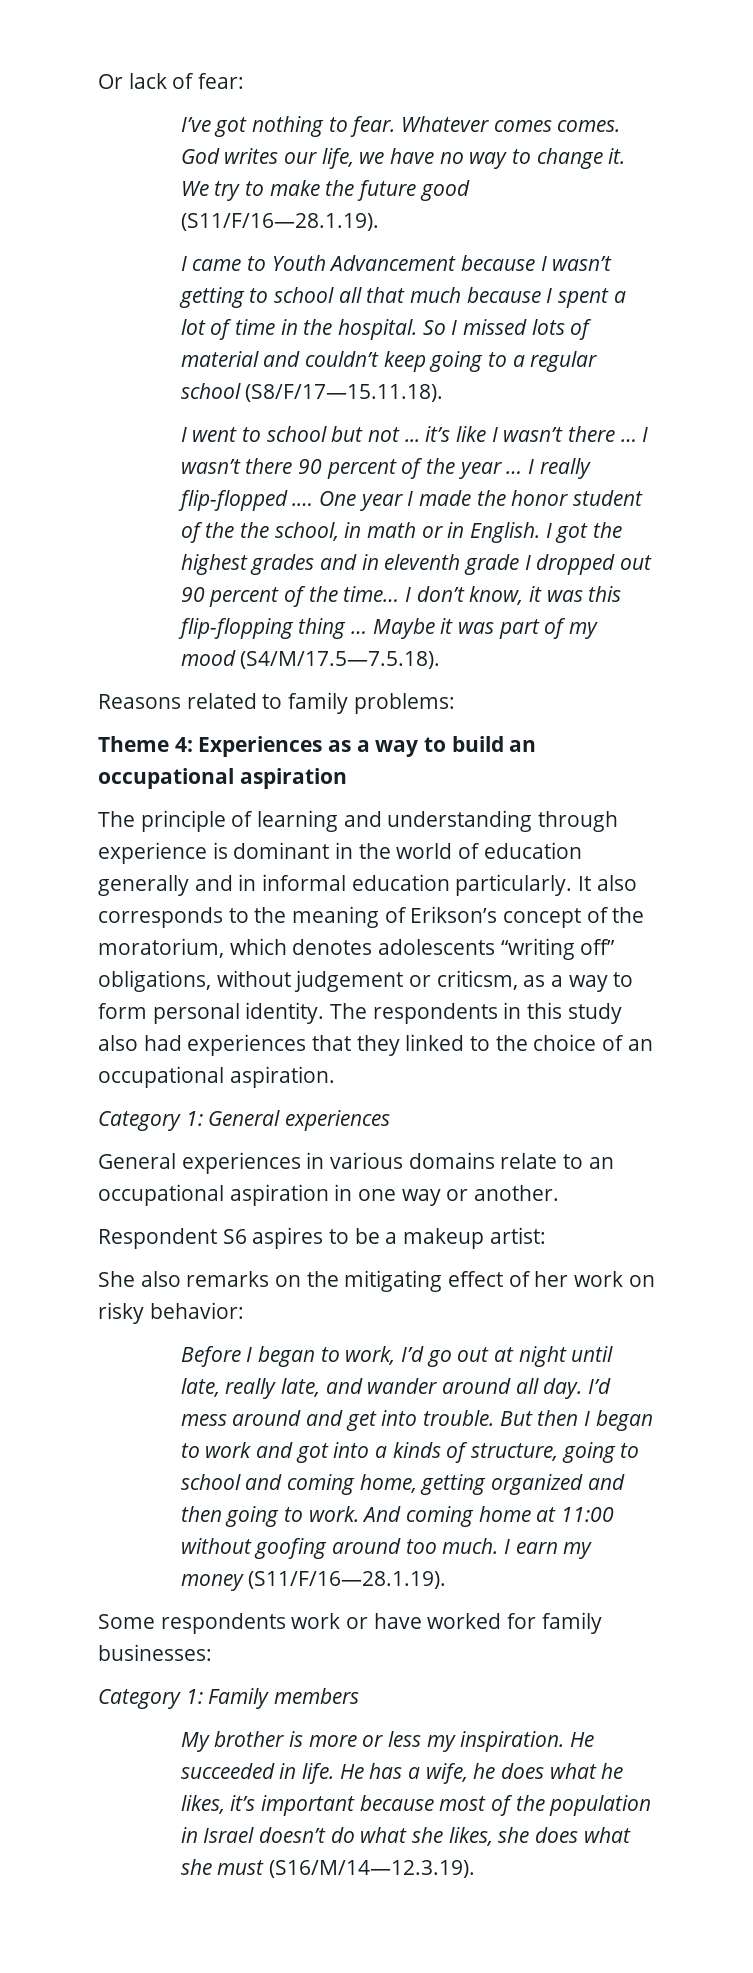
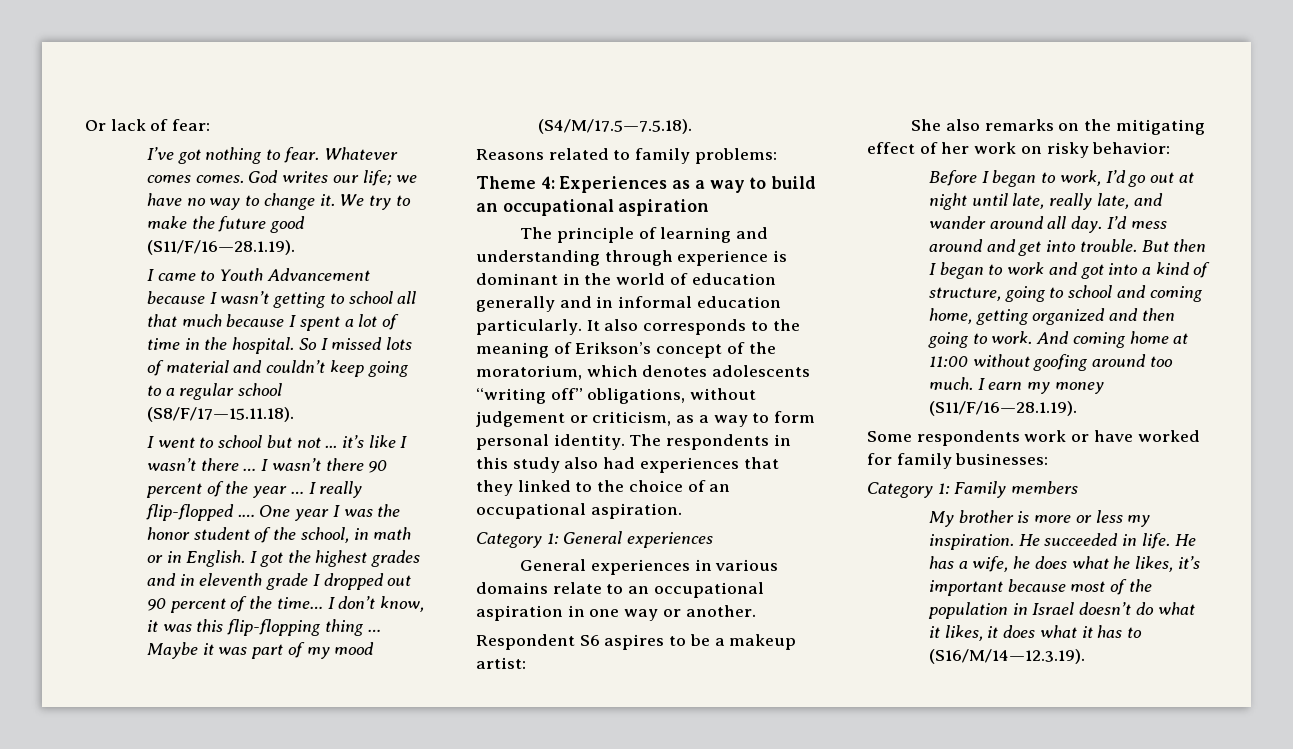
[321,148,354,169] life, -> [362,170,392,186] life;
[419,490,472,506] made -> [343,509,373,517] was
[240,522,270,538] the -> (297, 533) none
[436,970,518,990] criticsm, -> [592,411,672,426] criticism,
[392,1442,441,1458] kinds -> [1155,262,1190,275] kind
[412,1827,631,1846] [180,1859,265,1875] she likes, she does what she must -> [928,625,1142,641] it likes, it does what it has to

